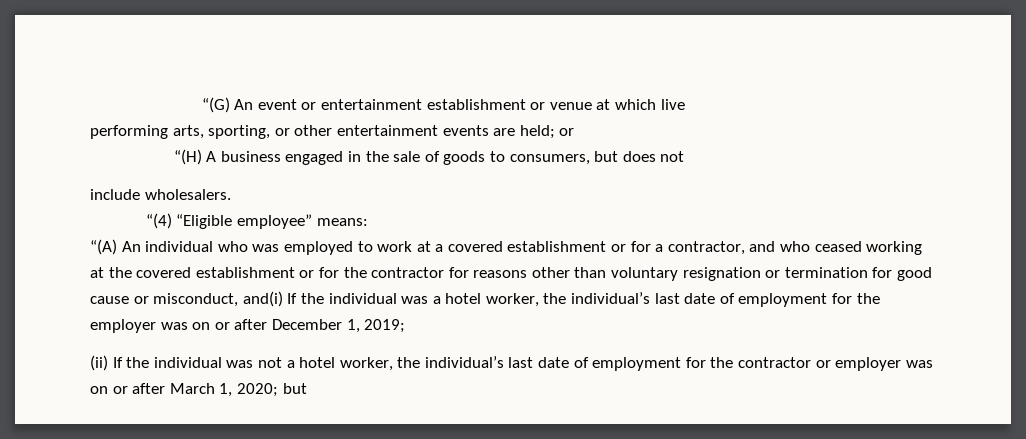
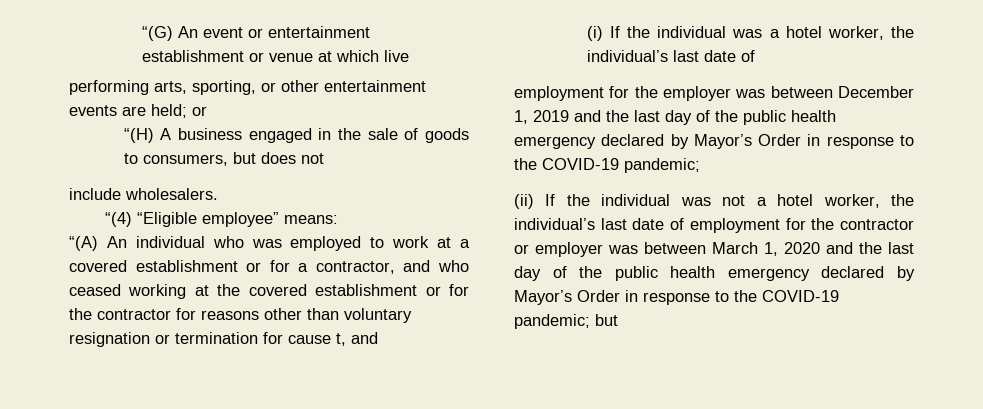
[897,267,933,281] [90,291,283,307] good cause or misconduct, and(i) -> [288,332,378,346] [586,26,603,41] cause t, and // (i)
(735, 298) none -> (755, 56) //
[192,319,406,333] on or after December 1, 2019; -> [770,86,914,98] [514,110,836,125] [514,134,914,149] [514,158,700,173] between December 1, 2019 and the last day of the public health emergency declared by Mayor’s Order in response to the COVID-19 pandemic;
[90,383,278,397] on or after March 1, 2020; -> [644,242,914,256] [514,266,915,281] [514,290,839,305] [514,314,590,329] between March 1, 2020 and the last day of the public health emergency declared by Mayor’s Order in response to the COVID-19 pandemic;

